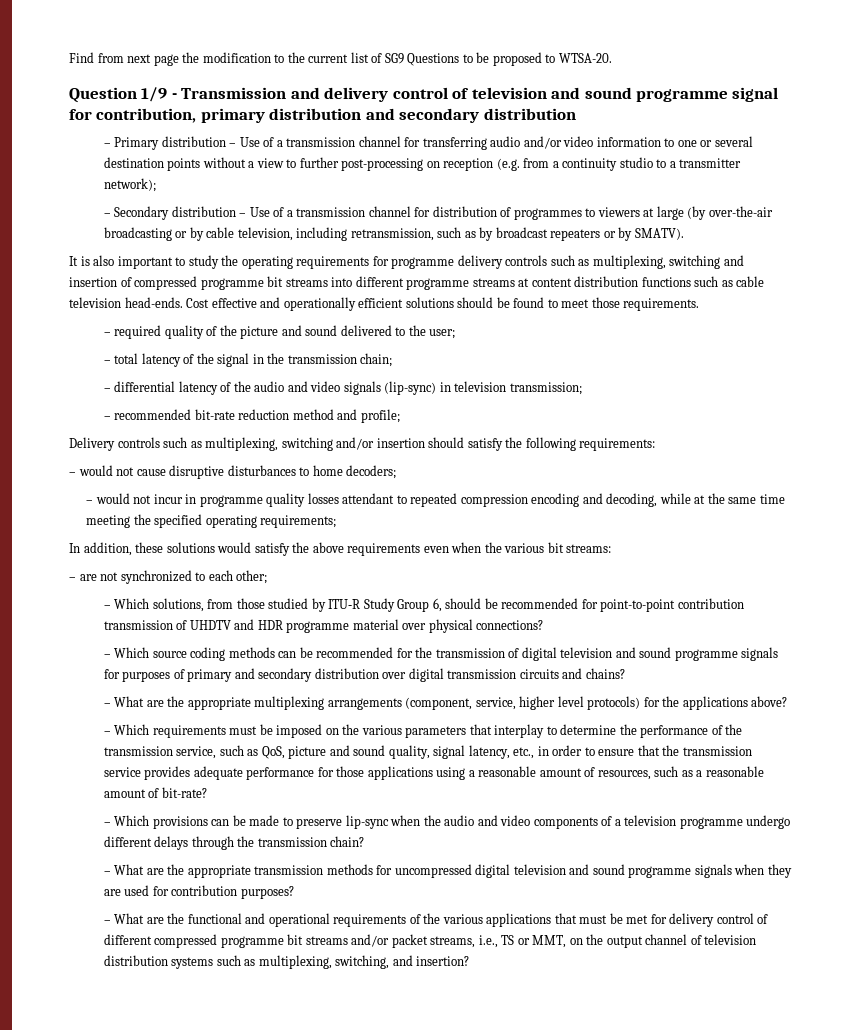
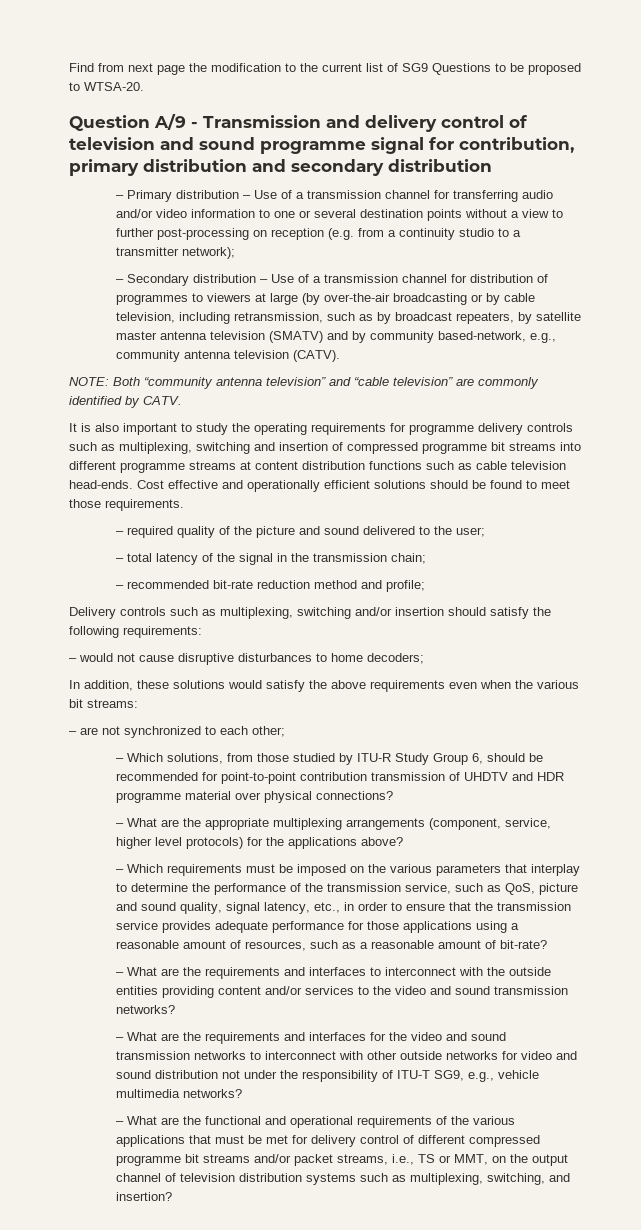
[141,87,168,102] 1/9 -> [154,114,186,130] A/9
[550,227,684,241] repeaters or by SMATV). -> [455,312,581,324] [115,331,556,343] [115,350,340,362] [69,377,539,389] [69,396,182,408] repeaters, by satellite master antenna television (SMATV) and by community based-network, e.g., community antenna television (CATV). // NOTE: Both “community antenna television” and “cable television” are commonly identified by CATV.
[103,381,582,395] // – differential latency of the audio and video signals (lip-sync) in television transmission; -> (426, 558) none
[86,493,785,507] [86,514,337,528] // – would not incur in programme quality losses attendant to repeated compression encoding and decoding, while at the same time meeting the specified operating requirements; -> (424, 658) none
[103,647,779,661] [103,668,625,682] // – Which source coding methods can be recommended for the transmission of digital television and sound programme signals for purposes of primary and secondary distribution over digital transmission circuits and chains? -> (393, 795) none
[114,815,791,829] [103,836,365,850] [103,864,792,878] [103,885,294,899] Which provisions can be made to preserve lip-sync when the audio and video components of a television programme undergo different delays through the transmission chain? // – What are the appropriate transmission methods for uncompressed digital television and sound programme signals when they are used for contribution purposes? -> [126,967,551,979] [115,986,568,998] [115,1005,175,1014] [115,1032,506,1044] [115,1051,577,1060] [115,1070,539,1082] [115,1089,242,1098] What are the requirements and interfaces to interconnect with the outside entities providing content and/or services to the video and sound transmission networks? // – What are the requirements and interfaces for the video and sound transmission networks to interconnect with other outside networks for video and sound distribution not under the responsibility of ITU-T SG9, e.g., vehicle multimedia networks?

